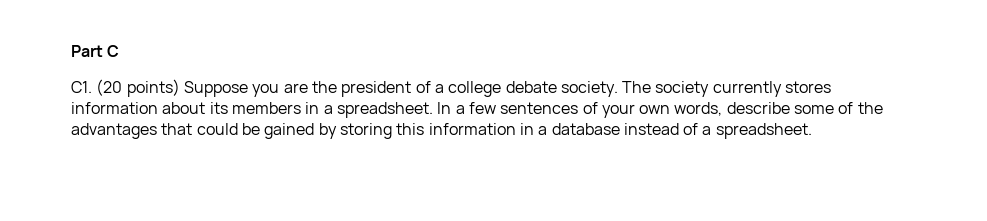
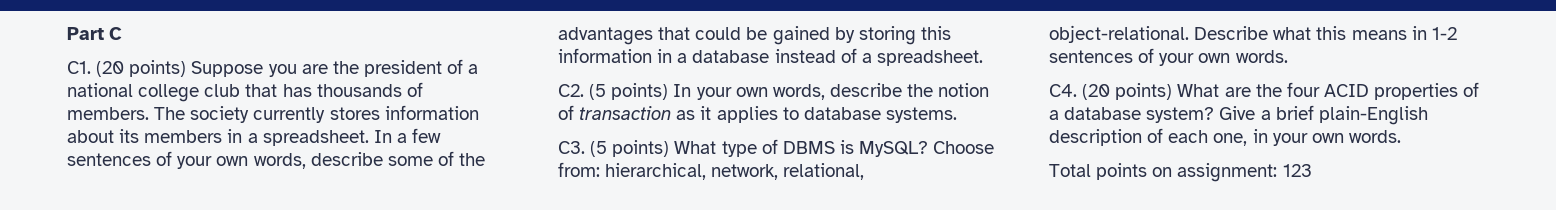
[448,81,618,97] college debate society. -> [67,82,423,102] [67,107,149,120] national college club that has thousands of members.
(812, 131) none -> [558,83,990,100] [558,105,957,123] [558,139,995,157] [558,162,865,180] [1049,25,1457,43] [1049,48,1288,66] [1049,82,1480,100] [1049,105,1428,125] [1049,128,1401,146] [1049,163,1312,182] // C2. (5 points) In your own words, describe the notion of transaction as it applies to database systems. // C3. (5 points) What type of DBMS is MySQL? Choose from: hierarchical, network, relational, object-relational. Describe what this means in 1-2 sentences of your own words. // C4. (20 points) What are the four ACID properties of a database system? Give a brief plain-English description of each one, in your own words. // Total points on assignment: 123

